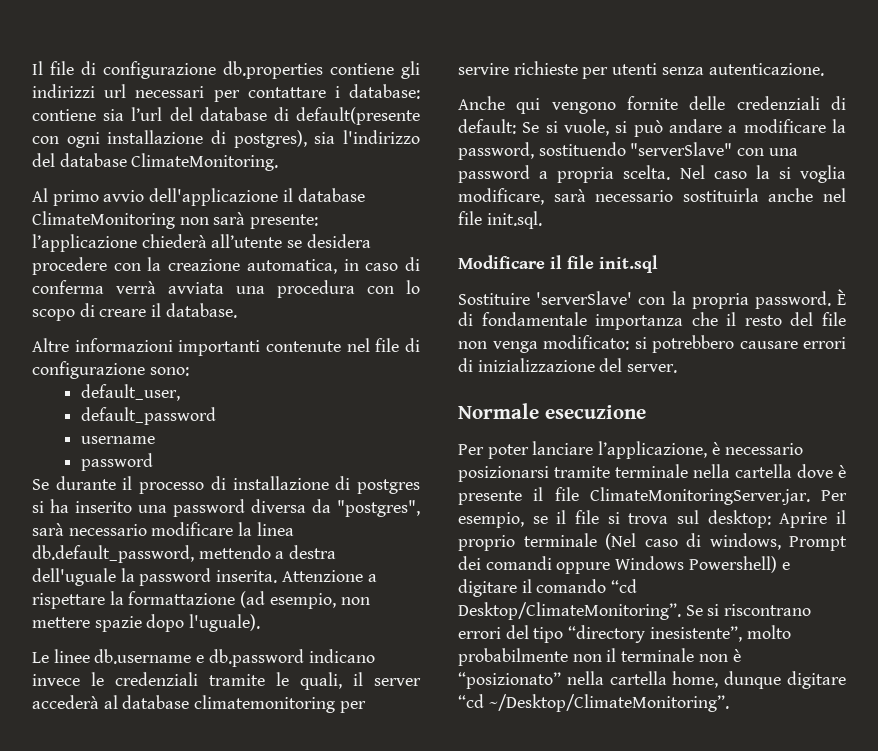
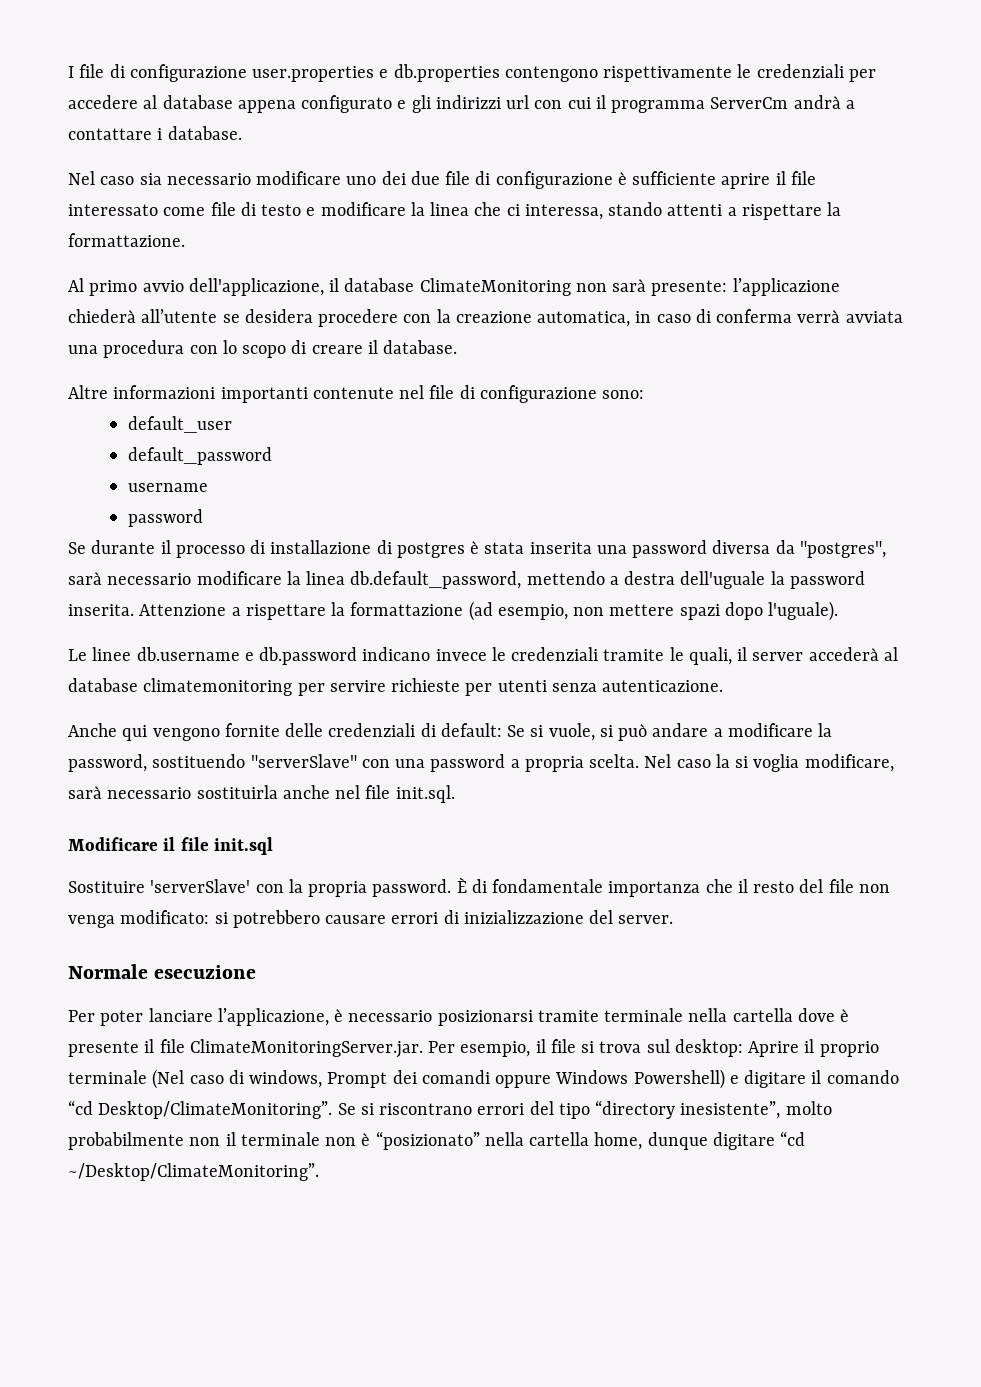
[32,61,420,79] [32,84,421,102] [32,107,420,125] [32,130,421,148] [32,153,279,171] Il file di configurazione db.properties contiene gli indirizzi url necessari per contattare i database: contiene sia l’url del database di default(presente con ogni installazione di postgres), sia l'indirizzo del database ClimateMonitoring. -> [68,64,876,82] [68,95,855,113] [68,126,242,140] [68,171,816,189] [68,202,842,220] [68,233,185,247] I file di configurazione user.properties e db.properties contengono rispettivamente le credenziali per accedere al database appena configurato e gli indirizzi url con cui il programma ServerCm andrà a contattare i database. // Nel caso sia necessario modificare uno dei due file di configurazione è sufficiente aprire il file interessato come file di testo e modificare la linea che ci interessa, stando attenti a rispettare la formattazione.
[149,188,279,206] dell'applicazione -> [188,278,324,296] dell'applicazione,
[80,384,180,401] default_user, -> [127,416,232,433] default_user
[32,499,132,513] si ha inserito -> [470,541,592,554] è stata inserita
[94,616,142,632] spazie -> [679,604,720,620] spazi
[532,516,548,524] se -> (531, 1049) none

